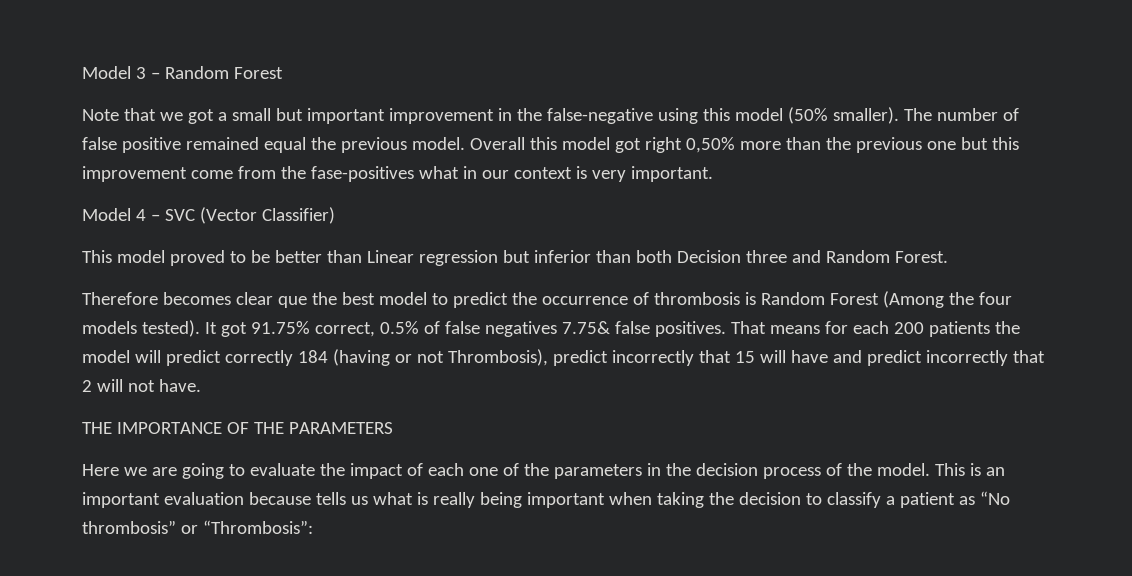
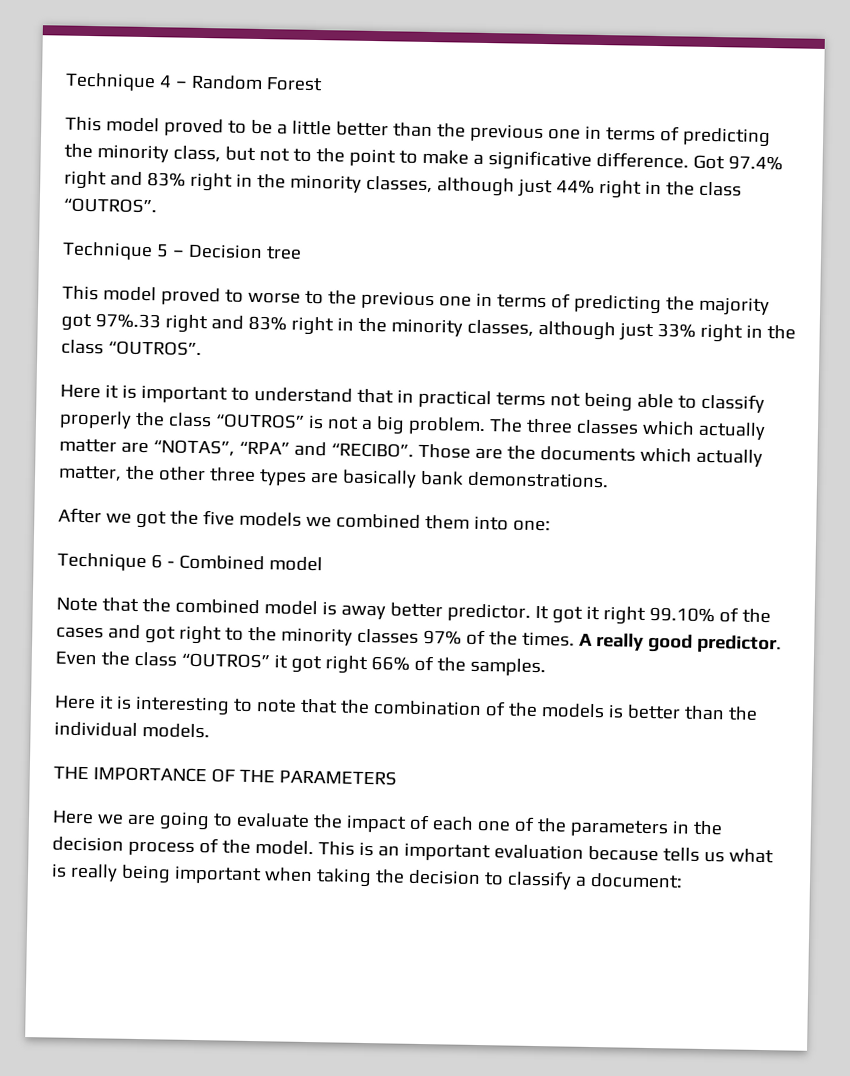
[82,66,146,79] Model 3 -> [65,72,172,92] Technique 4
[82,107,1019,124] [82,137,1019,153] [82,166,713,182] [82,207,335,224] // Note that we got a small but important improvement in the false-negative using this model (50% smaller). The number of false positive remained equal the previous model. Overall this model got right 0,50% more than the previous one but this improvement come from the fase-positives what in our context is very important. // Model 4 – SVC (Vector Classifier) -> (323, 84) none
[274,250,948,266] [82,291,1012,308] [82,320,1020,337] [82,349,1045,366] [82,379,201,392] better than Linear regression but inferior than both Decision three and Random Forest. // Therefore becomes clear que the best model to predict the occurrence of thrombosis is Random Forest (Among the four models tested). It got 91.75% correct, 0.5% of false negatives 7.75& false positives. That means for each 200 patients the model will predict correctly 184 (having or not Thrombosis), predict incorrectly that 15 will have and predict incorrectly that 2 will not have. -> [276,120,771,148] [64,143,783,171] [64,170,742,199] [63,197,157,214] [62,241,302,261] [62,285,770,317] [61,313,796,343] [61,339,202,357] [60,384,765,413] [59,410,766,440] [59,438,763,467] [58,465,609,489] [58,507,551,532] [57,552,323,572] [56,597,771,625] [56,624,782,654] [55,651,546,677] [54,695,758,721] [54,721,210,739] a little better than the previous one in terms of predicting the minority class, but not to the point to make a significative difference. Got 97.4% right and 83% right in the minority classes, although just 44% right in the class “OUTROS”. // Technique 5 – Decision tree // This model proved to worse to the previous one in terms of predicting the majority got 97%.33 right and 83% right in the minority classes, although just 33% right in the class “OUTROS”. // Here it is important to understand that in practical terms not being able to classify properly the class “OUTROS” is not a big problem. The three classes which actually matter are “NOTAS”, “RPA” and “RECIBO”. Those are the documents which actually matter, the other three types are basically bank demonstrations. // After we got the five models we combined them into one: // Technique 6 - Combined model // Note that the combined model is away better predictor. It got it right 99.10% of the cases and got right to the minority classes 97% of the times. A really good predictor. Even the class “OUTROS” it got right 66% of the samples. // Here it is interesting to note that the combination of the models is better than the individual models.
[899,491,1010,508] [82,520,313,534] patient as “No thrombosis” or “Thrombosis”: -> [589,872,683,889] document:

